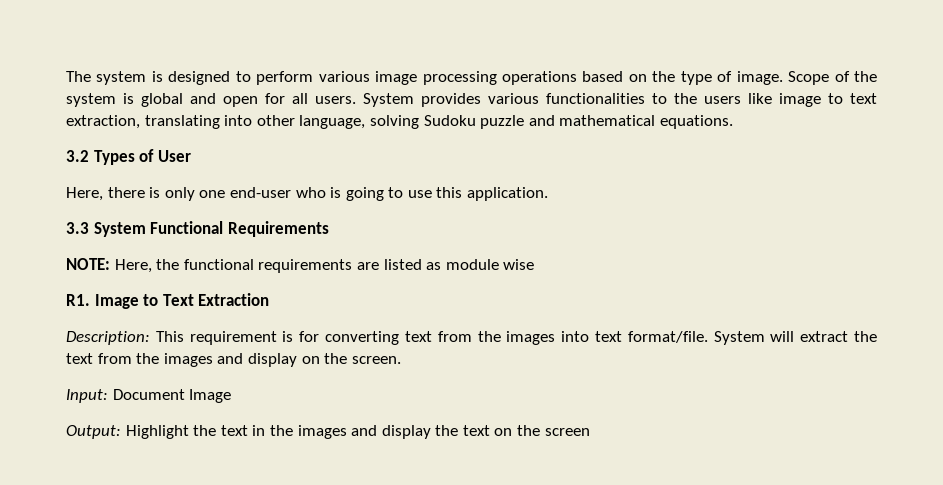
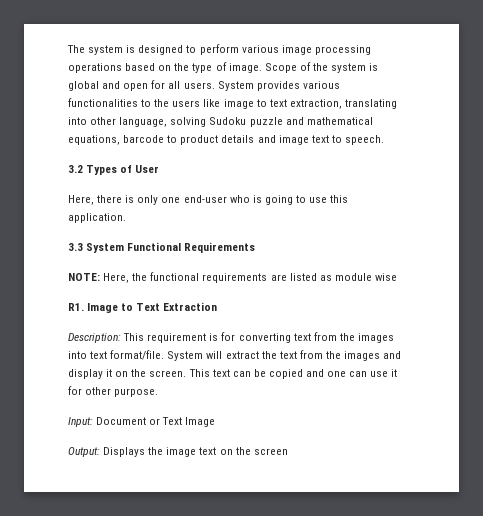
[659,115,733,129] equations. -> [68,135,384,145] equations, barcode to product details and image text to speech.
(297, 360) none -> [106,369,113,377] it
(401, 360) none -> [188,369,398,379] [68,386,159,397] This text can be copied and one can use it for other purpose.
(185, 394) none -> [149,417,183,425] or Text
[125,425,459,439] Highlight the text in the images and display the -> [103,447,197,457] Displays the image

